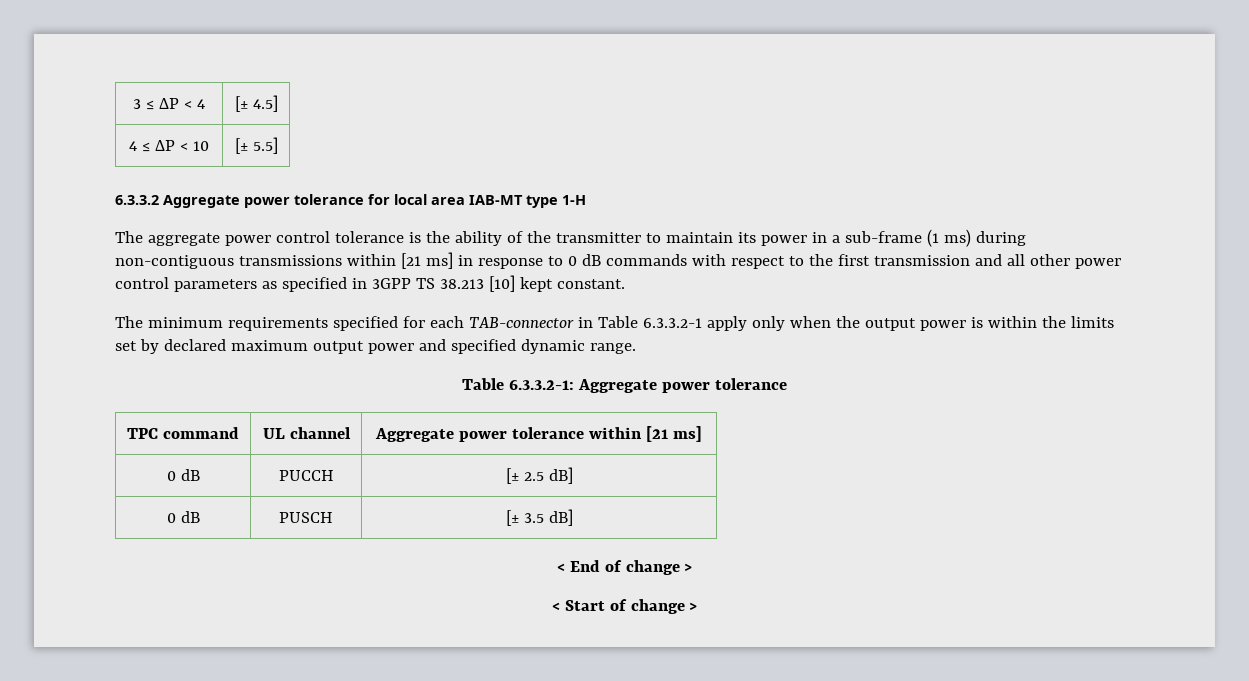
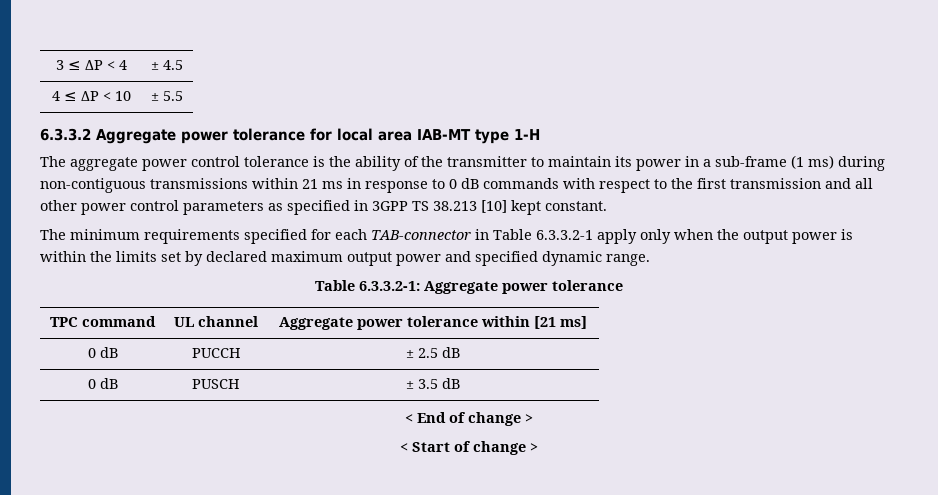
[234,95,278,112] [± 4.5] -> [151,60,183,70] ± 4.5
[234,137,278,154] [± 5.5] -> [151,91,183,101] ± 5.5
[400,252,453,269] [21 ms] -> [302,179,343,189] 21 ms
[505,467,573,484] [± 2.5 dB] -> [405,347,460,358] ± 2.5 dB
[505,509,573,526] [± 3.5 dB] -> [405,378,460,389] ± 3.5 dB

